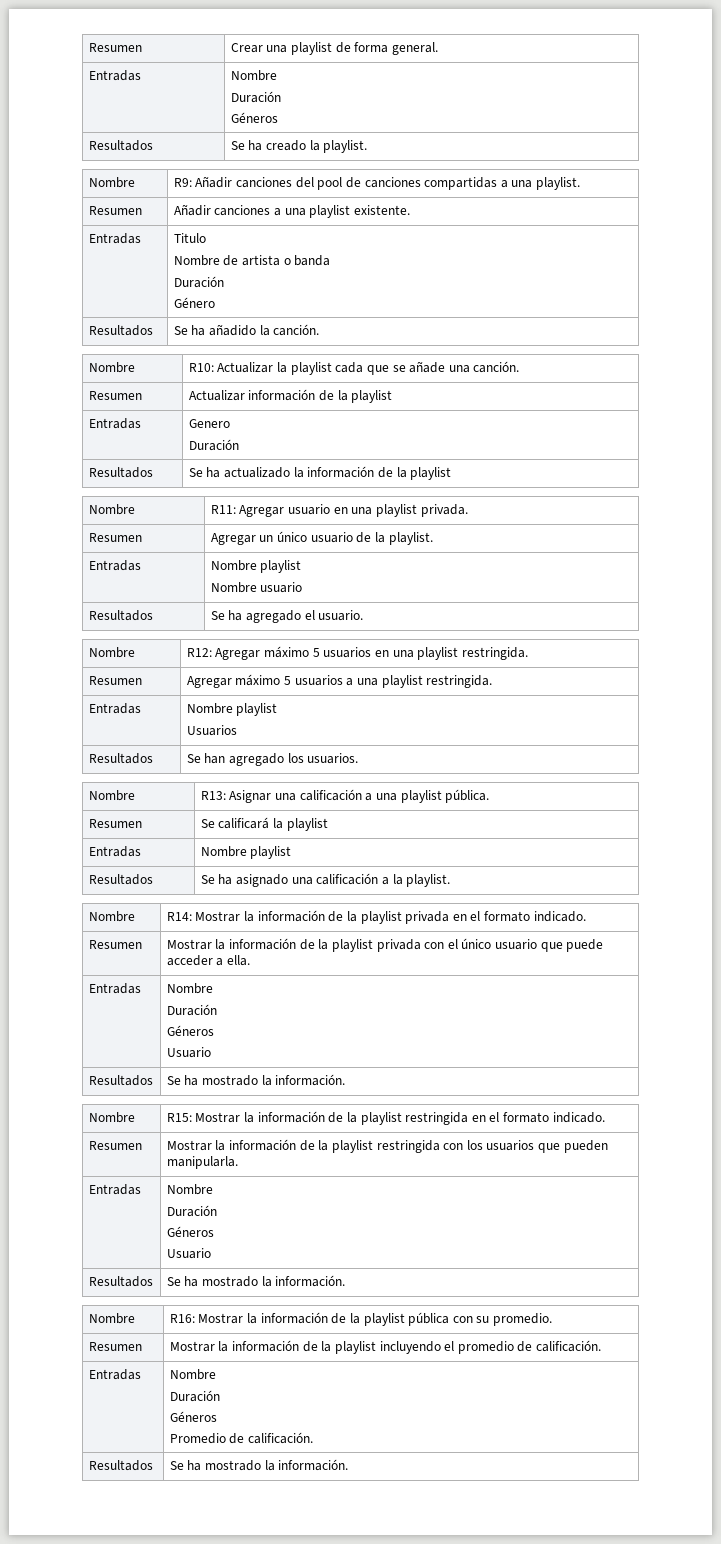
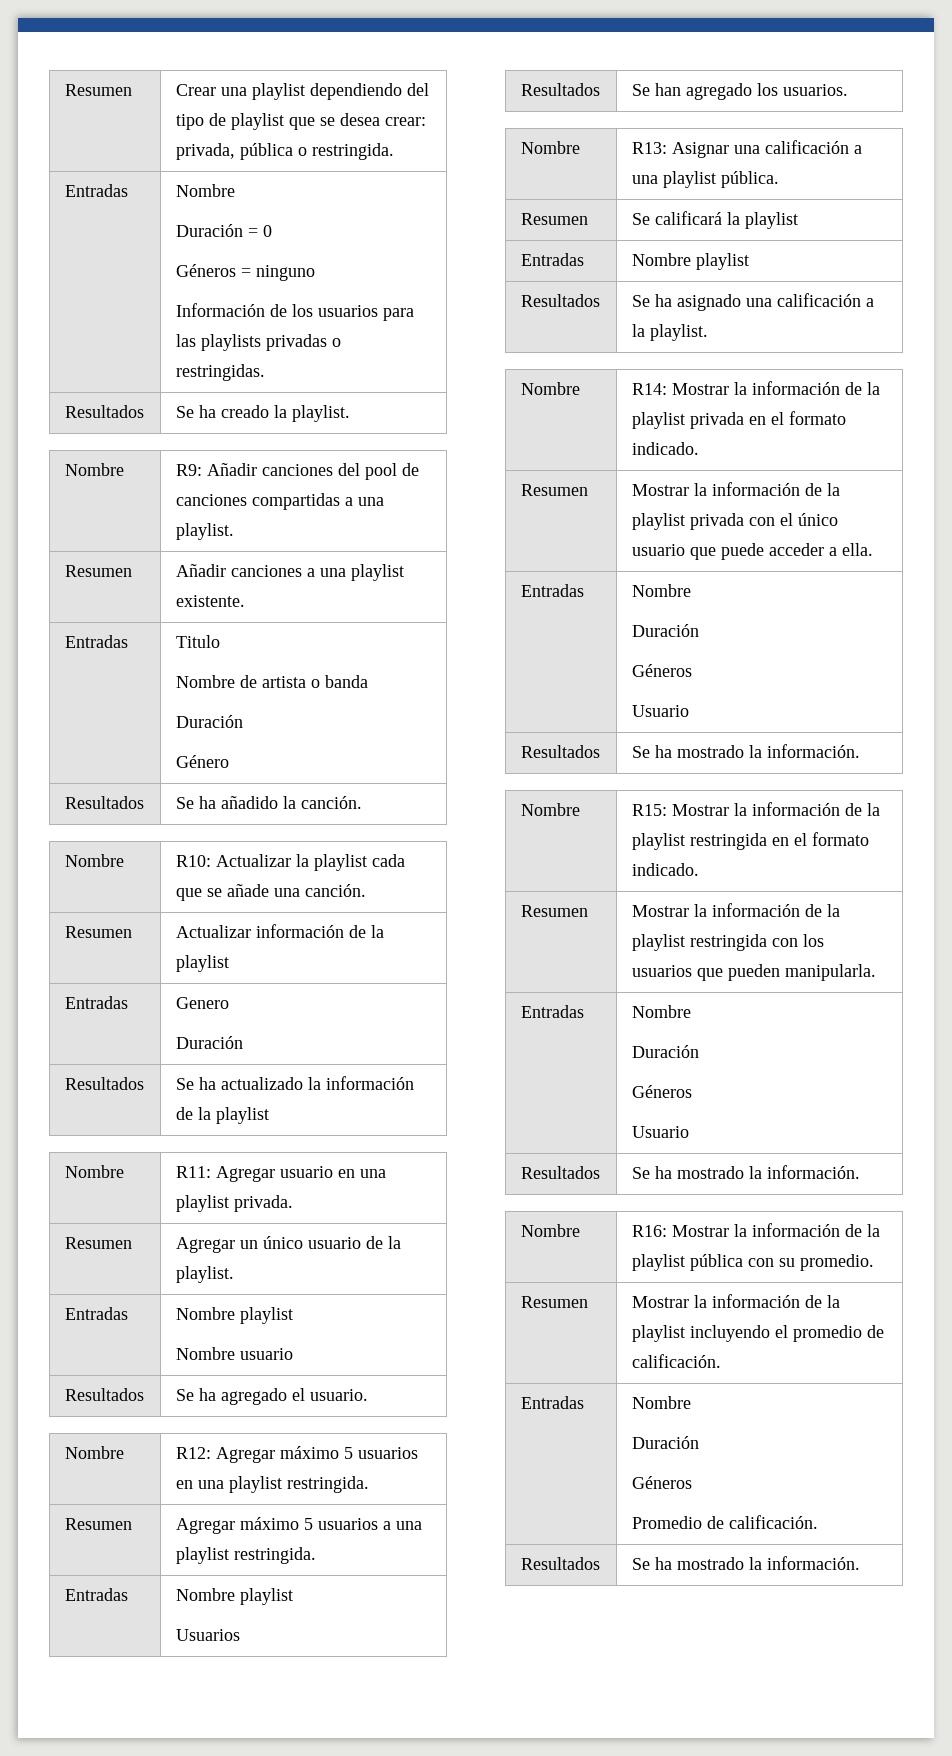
[335,42,438,55] [88,70,141,81] [230,70,277,81] [230,91,281,103] [230,112,278,123] de forma general. // Entradas | Nombre // Duración // Géneros -> [309,83,429,100] [175,113,426,130] [175,143,394,160] [64,184,128,197] [175,184,235,197] [175,224,272,237] [175,264,315,281] [175,303,414,321] [175,334,341,351] [175,364,265,381] dependiendo del tipo de playlist que se desea crear: privada, pública o restringida. // Entradas | Nombre // Duración = 0 // Géneros = ninguno // Información de los usuarios para las playlists privadas o restringidas.

